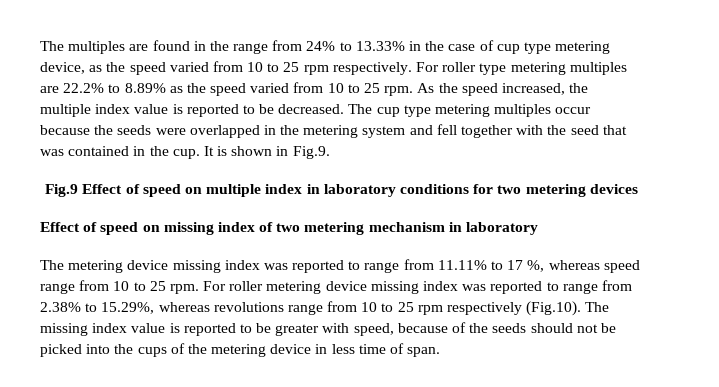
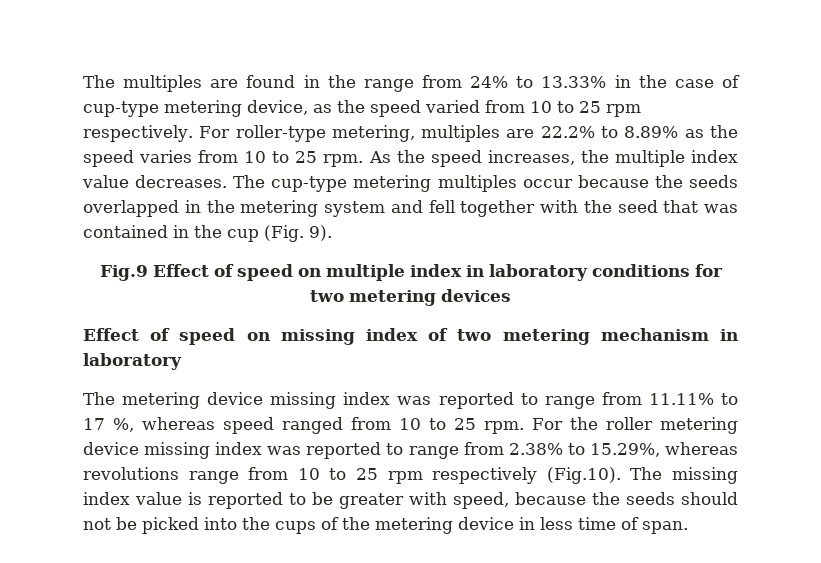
[496,42,551,54] cup type -> [83,101,159,117] cup-type
[442,62,566,75] roller type metering -> [235,125,415,142] roller-type metering,
[250,83,290,93] varied -> [139,150,193,163] varies
[501,83,565,95] increased, -> [487,150,575,165] increases,
[172,104,431,117] is reported to be decreased. The cup type -> [135,175,348,192] decreases. The cup-type
[155,128,186,135] were -> (738, 181) none
[172,146,330,159] cup. It is shown in Fig.9. -> [227,225,332,242] cup (Fig. 9).
[40,283,75,294] range -> [282,417,344,434] ranged
(227, 286) none -> [569,417,598,430] the
[452,322,467,333] of -> (586, 498) none

